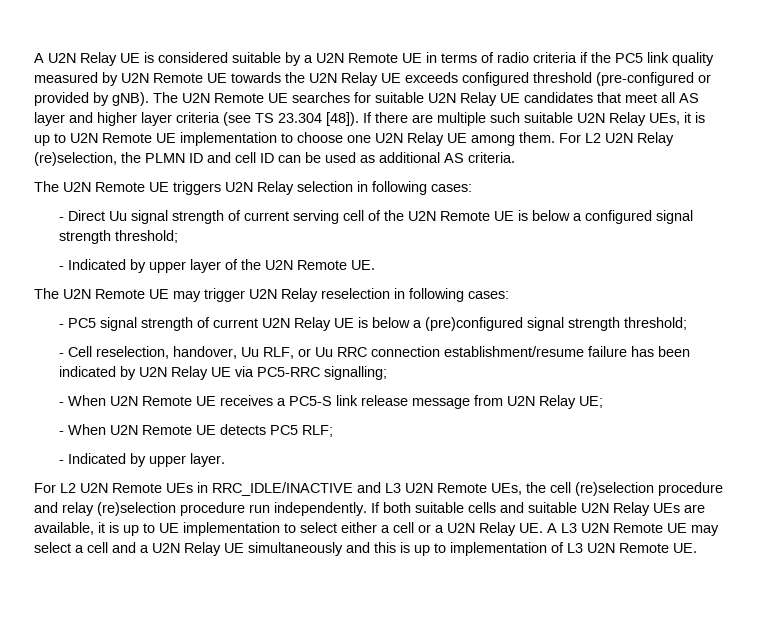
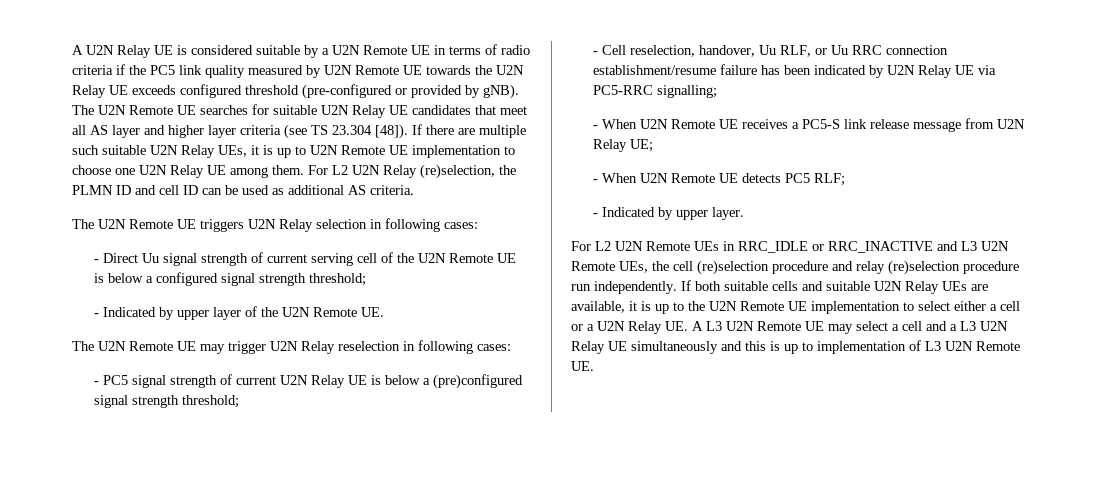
[212,482,353,496] RRC_IDLE/INACTIVE -> [738,241,933,253] RRC_IDLE or RRC_INACTIVE
(155, 528) none -> [688,301,784,311] the U2N Remote
(149, 549) none -> [960,321,976,331] L3

